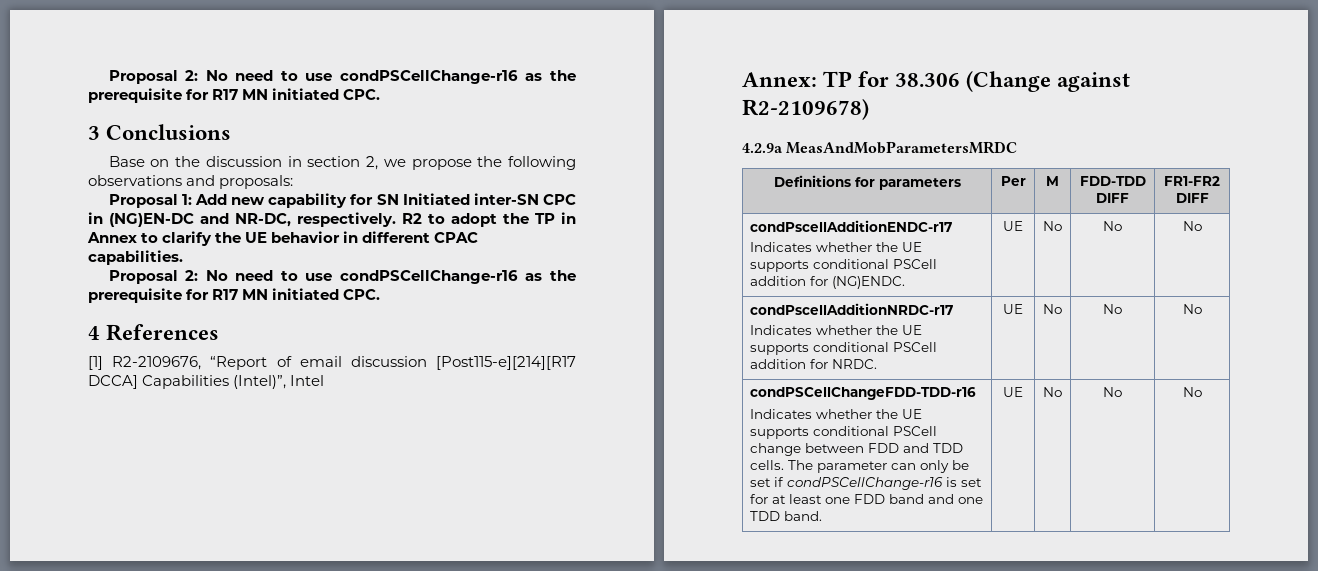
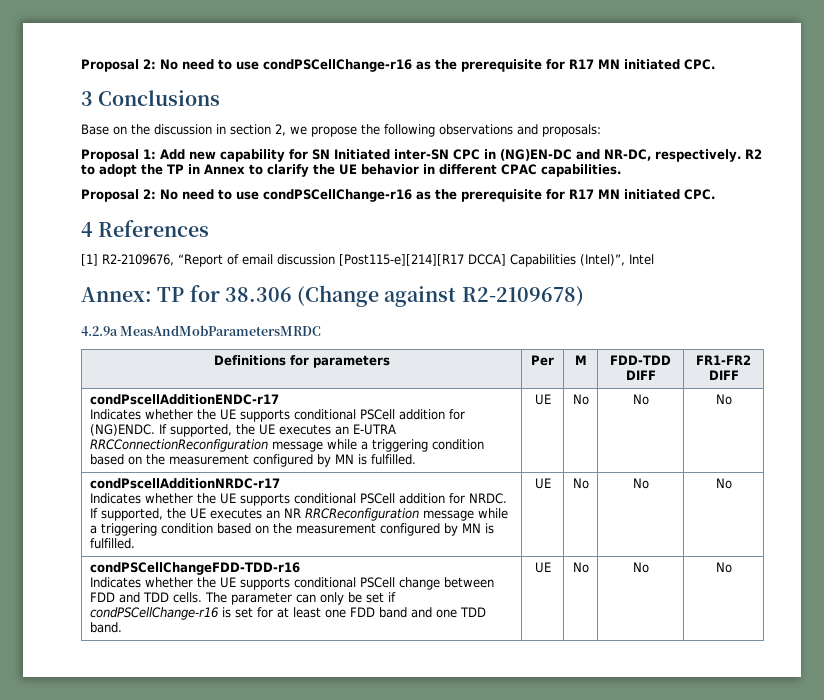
(906, 282) none -> [158,424,396,437] [89,439,484,452] [89,454,416,467] If supported, the UE executes an E-UTRA RRCConnectionReconfiguration message while a triggering condition based on the measurement configured by MN is fulfilled.
(878, 364) none -> [89,508,508,521] [89,523,494,536] [89,538,135,549] If supported, the UE executes an NR RRCReconfiguration message while a triggering condition based on the measurement configured by MN is fulfilled.

